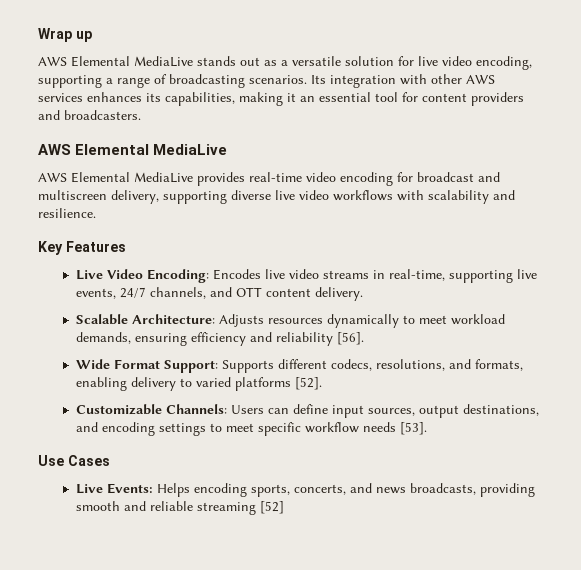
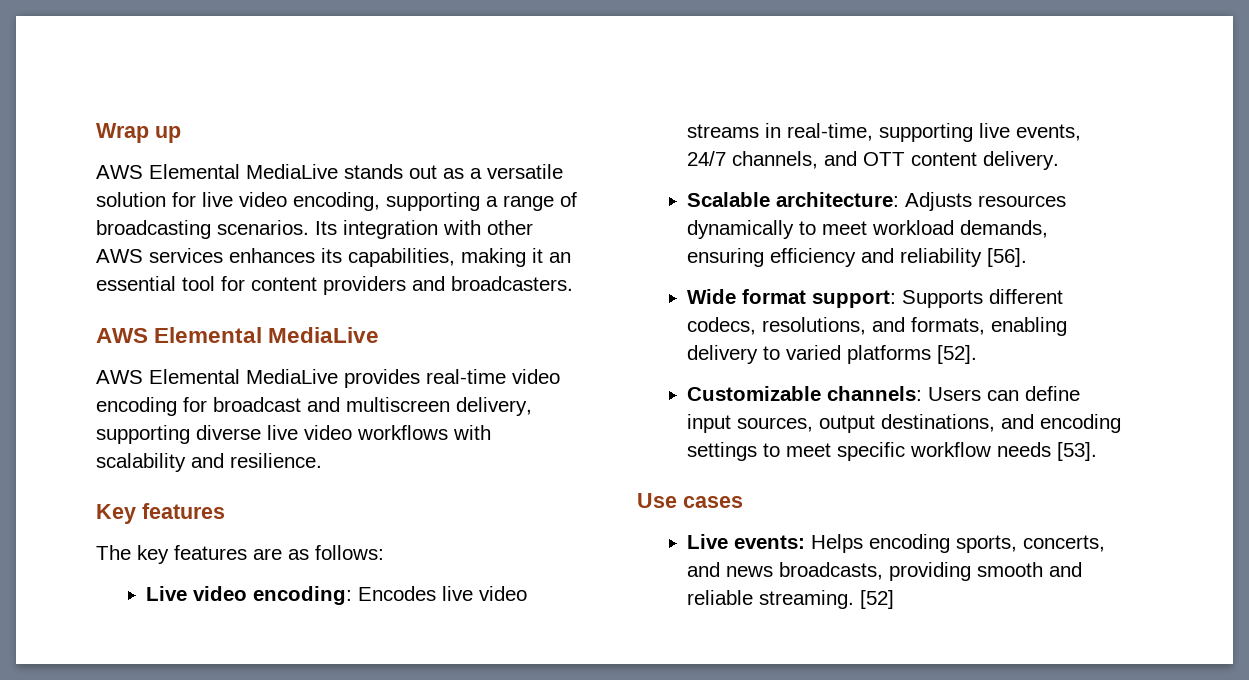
[65,241,126,252] [75,269,209,283] Features // Live Video Encoding: -> [142,503,225,519] [96,545,384,564] [145,586,352,605] features // The key features are as follows: // Live video encoding:
[131,314,215,324] Architecture: -> [775,192,899,207] architecture:
[113,359,218,373] Format Support: -> [741,289,896,308] format support:
[165,404,227,414] Channels: -> [826,386,922,401] channels:
[67,455,110,466] [75,483,153,494] Cases // Live Events: -> [683,496,743,508] [686,534,805,549] cases // Live events:
[196,502,256,515] streaming -> [758,590,854,609] streaming.

